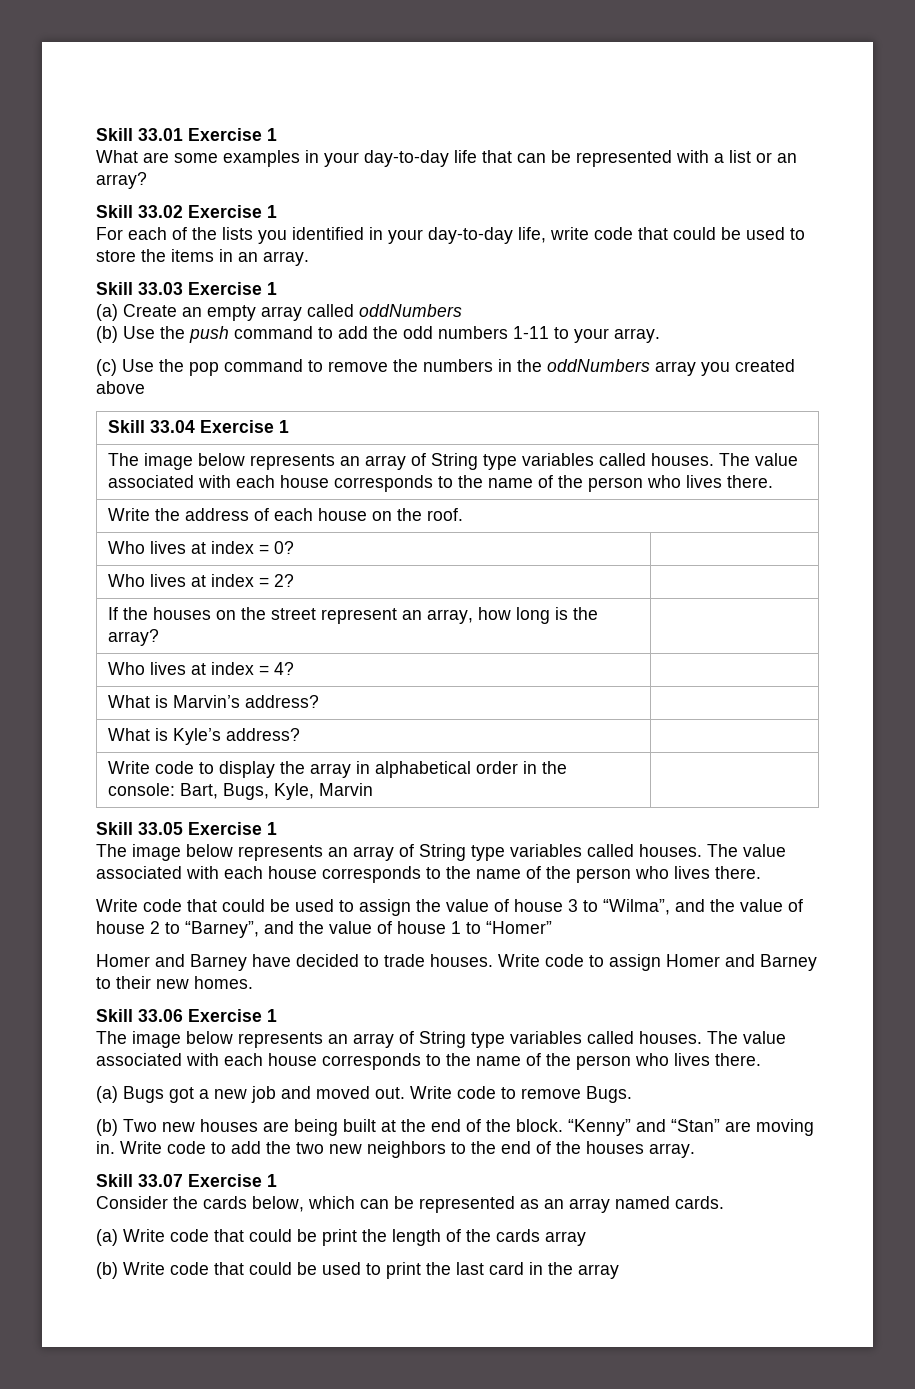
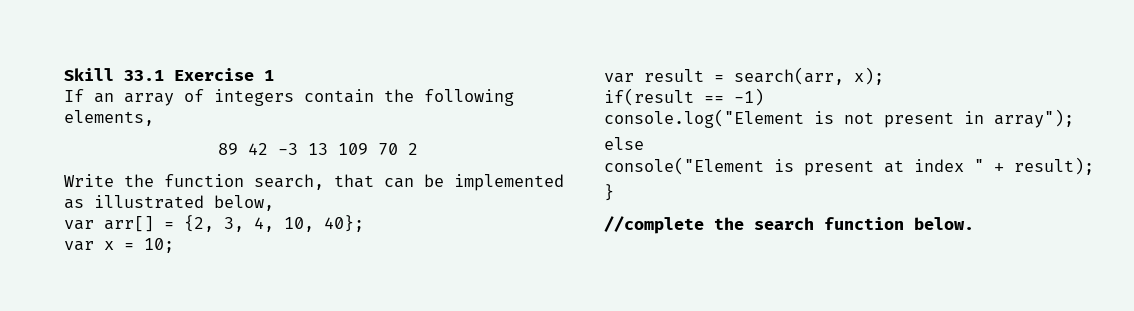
[96,128,277,141] [96,150,797,167] [96,172,147,189] [96,205,277,218] [96,227,805,244] [96,249,309,266] [96,282,277,295] [96,304,462,321] [96,326,660,343] [96,359,795,376] [96,381,145,394] [108,420,290,433] [108,453,799,470] [108,475,774,492] [108,508,464,521] [108,541,295,554] [108,574,295,587] [108,607,599,624] [108,629,160,646] [108,662,295,675] [108,695,320,708] [108,728,301,745] [108,761,568,778] [108,783,374,800] [96,822,277,835] [96,844,786,861] [96,866,761,883] [96,899,803,916] [96,921,552,938] [96,954,817,971] [96,976,253,989] [96,1009,277,1022] [96,1031,786,1048] [96,1053,761,1070] [96,1086,632,1103] [96,1119,814,1136] [96,1141,695,1158] [96,1174,277,1187] [96,1196,724,1213] [96,1229,586,1246] [96,1262,619,1279] Skill 33.01 Exercise 1 // What are some examples in your day-to-day life that can be represented with a list or an array? // Skill 33.02 Exercise 1 // For each of the lists you identified in your day-to-day life, write code that could be used to store the items in an array. // Skill 33.03 Exercise 1 // (a) Create an empty array called oddNumbers // (b) Use the push command to add the odd numbers 1-11 to your array. // (c) Use the pop command to remove the numbers in the oddNumbers array you created above // Skill 33.04 Exercise 1 // The image below represents an array of String type variables called houses. The value associated with each house corresponds to the name of the person who lives there. // Write the address of each house on the roof. // Who lives at index = 0? | // Who lives at index = 2? | // If the houses on the street represent an array, how long is the array? | // Who lives at index = 4? | // What is Marvin’s address? | // What is Kyle’s address? | // Write code to display the array in alphabetical order in the console: Bart, Bugs, Kyle, Marvin | // Skill 33.05 Exercise 1 // The image below represents an array of String type variables called houses. The value associated with each house corresponds to the name of the person who lives there. // Write code that could be used to assign the value of house 3 to “Wilma”, and the value of house 2 to “Barney”, and the value of house 1 to “Homer” // Homer and Barney have decided to trade houses. Write code to assign Homer and Barney to their new homes. // Skill 33.06 Exercise 1 // The image below represents an array of String type variables called houses. The value associated with each house corresponds to the name of the person who lives there. // (a) Bugs got a new job and moved out. Write code to remove Bugs. // (b) Two new houses are being built at the end of the block. “Kenny” and “Stan” are moving in. Write code to add the two new neighbors to the end of the houses array. // Skill 33.07 Exercise 1 // Consider the cards below, which can be represented as an array named cards. // (a) Write code that could be print the length of the cards array // (b) Write code that could be used to print the last card in the array -> [64,68,274,81] [64,89,514,106] [64,110,154,126] [218,143,418,155] [64,174,564,191] [64,195,274,211] [64,215,364,232] [64,238,174,253] [604,67,884,85] [604,88,764,106] [604,109,1074,128] [604,137,644,150] [604,157,1094,176] [604,184,614,201] [604,216,974,234] Skill 33.1 Exercise 1 // If an array of integers contain the following elements, // 89 42 -3 13 109 70 2 // Write the function search, that can be implemented as illustrated below, // var arr[] = {2, 3, 4, 10, 40}; // var x = 10; // var result = search(arr, x); // if(result == -1) // console.log("Element is not present in array"); // else // console("Element is present at index " + result); // } // //complete the search function below.

